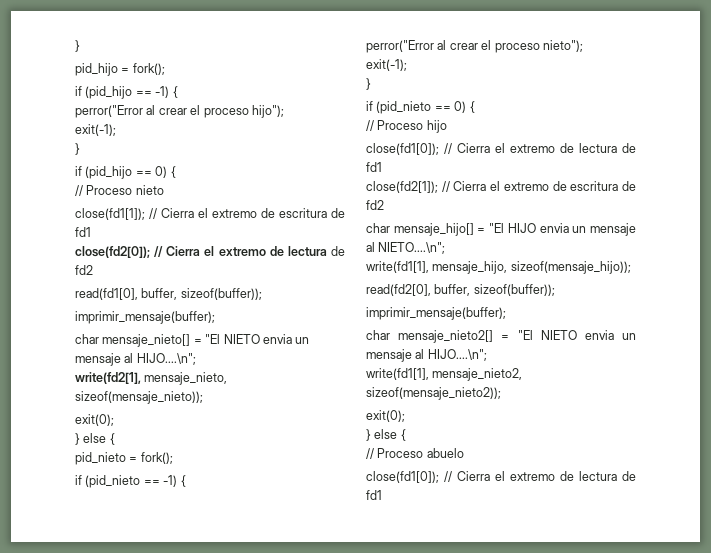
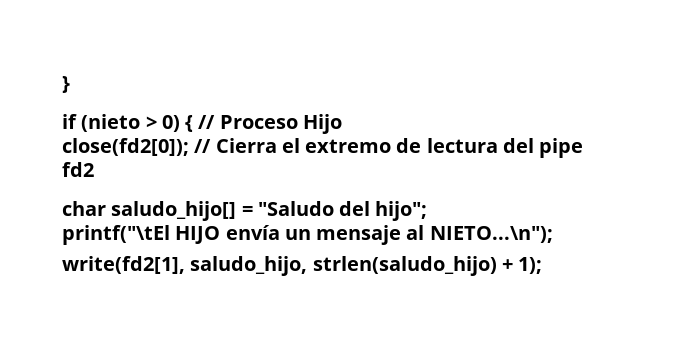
[75,40,80,52] [75,63,165,76] [75,86,178,99] [75,105,284,118] [75,124,116,136] [75,143,80,155] [75,166,176,179] [75,185,164,196] [75,208,345,220] [75,227,91,237] } // pid_hijo = fork(); // if (pid_hijo == -1) { // perror("Error al crear el proceso hijo"); // exit(-1); // } // if (pid_hijo == 0) { // // Proceso nieto // close(fd1[1]); // Cierra el extremo de escritura de fd1 -> [62,76,70,93] [62,114,342,134] } // if (nieto > 0) { // Proceso Hijo
[331,246,345,256] [75,265,93,275] [75,288,262,300] [75,311,215,324] [75,334,310,347] [75,353,196,366] de fd2 // read(fd1[0], buffer, sizeof(buffer)); // imprimir_mensaje(buffer); // char mensaje_nieto[] = "El NIETO envia un mensaje al HIJO....\n"; -> [502,138,584,158] [62,162,94,177] [62,201,428,221] [62,225,553,245] del pipe fd2 // char saludo_hijo[] = "Saludo del hijo"; // printf("\tEl HIJO envía un mensaje al NIETO...\n");
[144,372,228,385] [75,391,203,404] [75,414,114,426] [75,433,115,445] [75,452,173,465] [75,475,186,488] [366,40,583,53] [366,59,407,71] [366,78,371,90] [366,101,475,114] [366,120,447,133] [366,143,636,155] [366,162,382,172] [366,181,636,193] [366,200,384,210] [366,223,636,236] [366,242,446,254] [366,261,631,274] [366,284,555,296] [366,307,506,320] [366,330,636,343] [366,349,487,362] [366,368,523,381] [366,387,501,400] [366,410,405,422] [366,429,406,441] [366,448,464,459] [366,471,636,483] [366,490,382,500] mensaje_nieto, sizeof(mensaje_nieto)); // exit(0); // } else { // pid_nieto = fork(); // if (pid_nieto == -1) { // perror("Error al crear el proceso nieto"); // exit(-1); // } // if (pid_nieto == 0) { // // Proceso hijo // close(fd1[0]); // Cierra el extremo de lectura de fd1 // close(fd2[1]); // Cierra el extremo de escritura de fd2 // char mensaje_hijo[] = "El HIJO envia un mensaje al NIETO....\n"; // write(fd1[1], mensaje_hijo, sizeof(mensaje_hijo)); // read(fd2[0], buffer, sizeof(buffer)); // imprimir_mensaje(buffer); // char mensaje_nieto2[] = "El NIETO envia un mensaje al HIJO....\n"; // write(fd1[1], mensaje_nieto2, sizeof(mensaje_nieto2)); // exit(0); // } else { // // Proceso abuelo // close(fd1[0]); // Cierra el extremo de lectura de fd1 -> [190,256,543,276] saludo_hijo, strlen(saludo_hijo) + 1);

